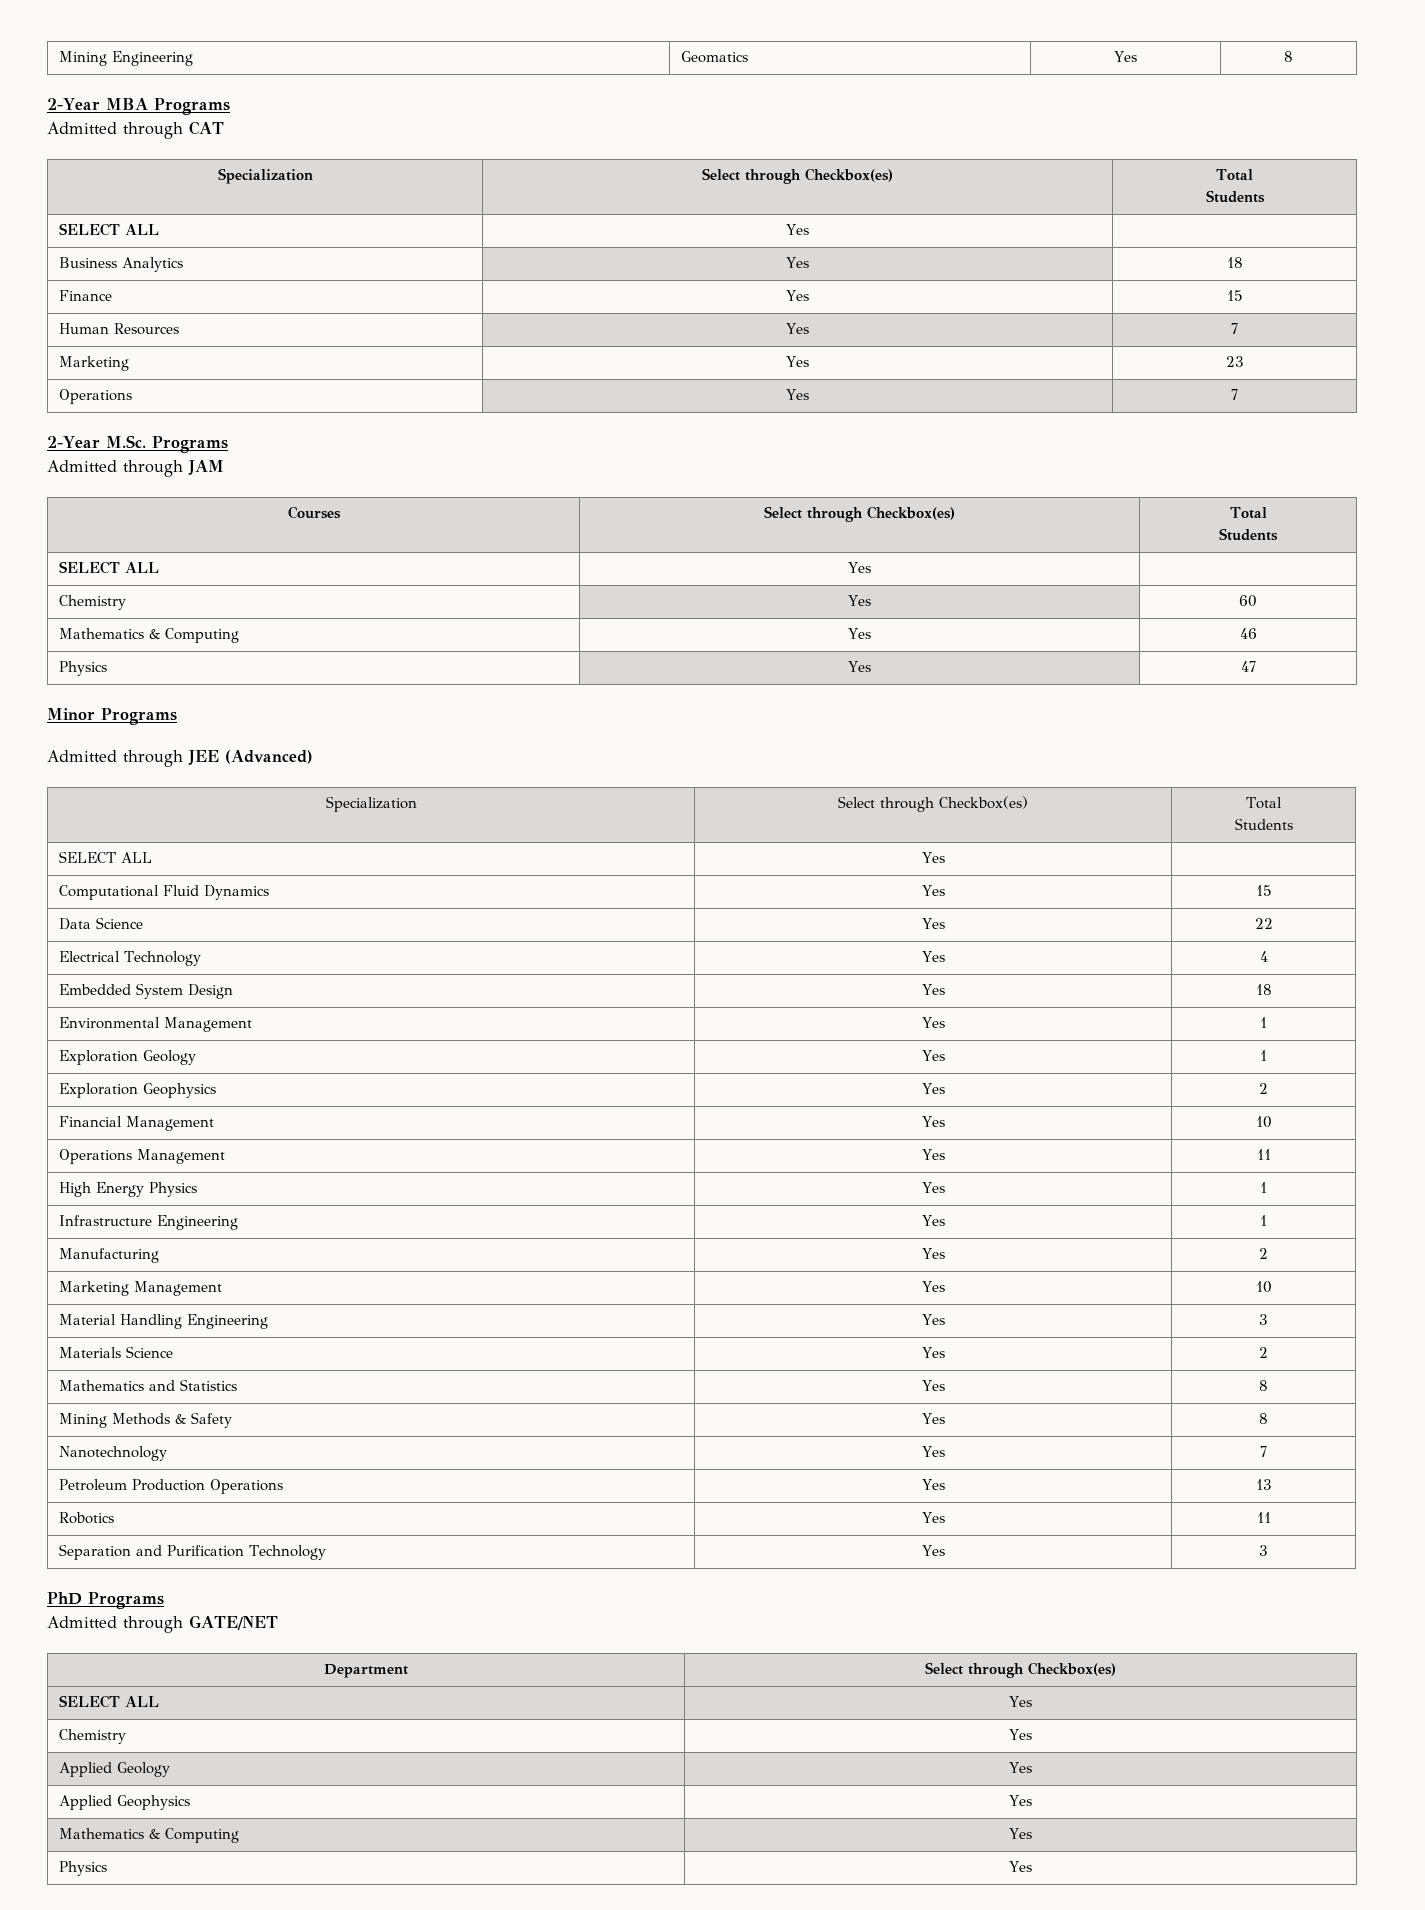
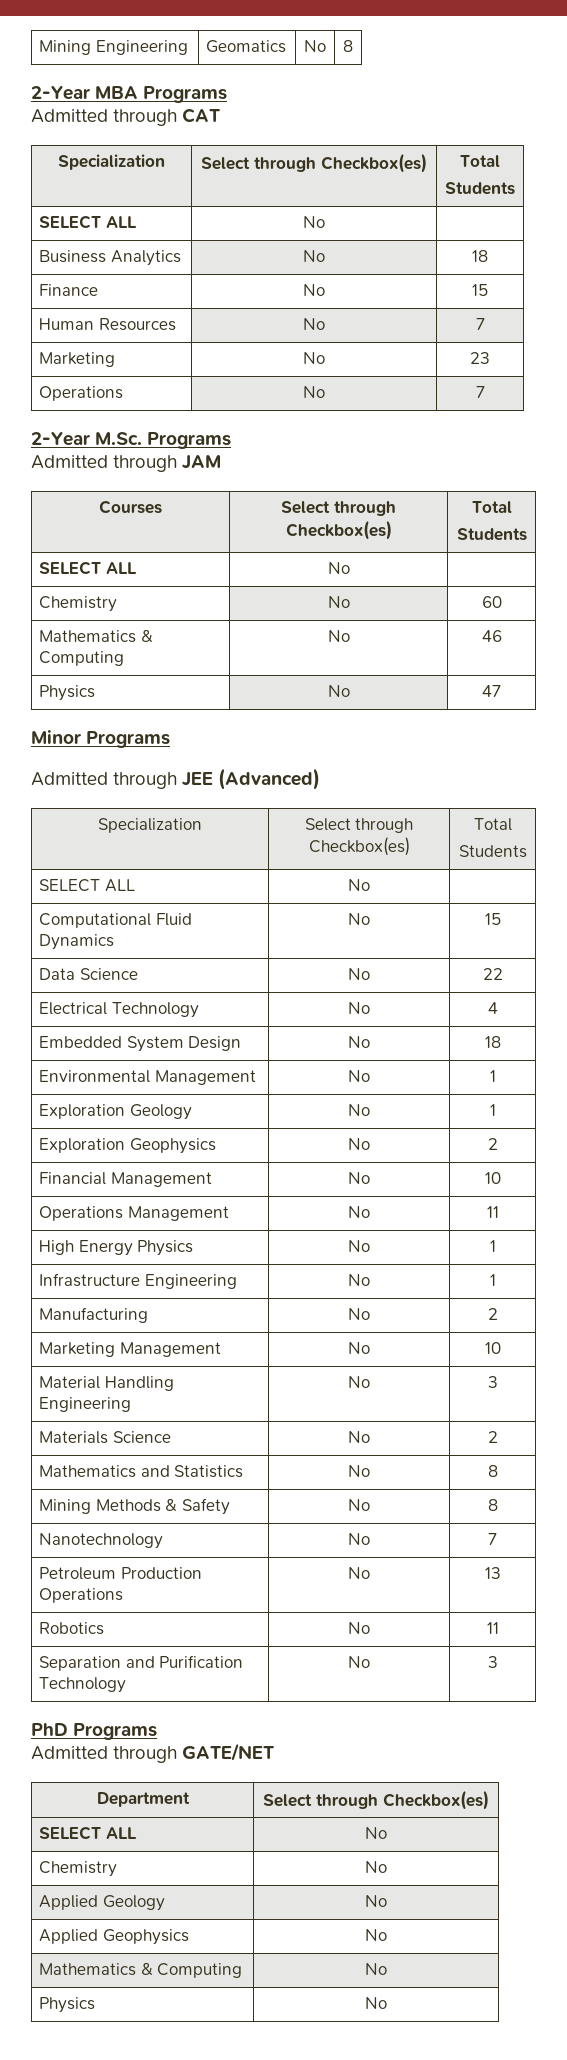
[1114,51,1138,62] Yes -> [304,40,326,52] No
[786,224,810,235] Yes -> [303,216,325,228] No
[786,257,810,268] Yes -> [303,250,325,262] No
[786,290,810,301] Yes -> [303,284,325,296] No
[786,323,810,334] Yes -> [303,318,325,330] No
[786,356,810,367] Yes -> [303,352,325,364] No
[786,389,810,400] Yes -> [303,386,325,398] No
[848,562,872,573] [59,595,127,610] [848,595,872,606] Yes | // Chemistry | Yes -> [327,562,350,574] [39,596,118,612] [327,596,350,608] No | // Chemistry | No
[848,628,872,639] Yes -> [327,630,350,642] No
[848,661,872,672] Yes -> [327,685,350,697] No
[921,852,945,863] Yes -> [348,879,370,891] No
[921,885,945,896] Yes -> [348,913,370,925] No
[921,918,945,929] Yes -> [348,968,370,980] No
[921,951,945,962] Yes -> [348,1002,370,1014] No
[921,984,945,995] Yes -> [348,1036,370,1048] No
[921,1017,945,1028] Yes -> [348,1070,370,1082] No
[921,1050,945,1061] Yes -> [348,1104,370,1116] No
[921,1083,945,1094] Yes -> [348,1138,370,1150] No
[921,1116,945,1127] Yes -> [348,1172,370,1184] No
[921,1149,945,1160] Yes -> [348,1206,370,1218] No
[921,1182,945,1193] Yes -> [348,1240,370,1252] No
[921,1215,945,1226] Yes -> [348,1274,370,1286] No
[921,1248,945,1259] Yes -> [348,1308,370,1320] No
[921,1281,945,1292] Yes -> [348,1342,370,1354] No
[921,1314,945,1325] Yes -> [348,1376,370,1388] No
[921,1347,945,1358] Yes -> [348,1431,370,1443] No
[921,1380,945,1391] Yes -> [348,1465,370,1477] No
[921,1413,945,1424] Yes -> [348,1499,370,1511] No
[921,1446,945,1457] Yes -> [348,1533,370,1545] No
[921,1479,945,1490] Yes -> [348,1567,370,1579] No
[921,1512,945,1523] Yes -> [348,1622,370,1634] No
[921,1545,945,1556] Yes -> [348,1656,370,1668] No
[1009,1696,1033,1707] [59,1729,127,1744] [1009,1729,1033,1740] Yes // Chemistry | Yes -> [365,1827,387,1839] [39,1861,118,1877] [365,1861,387,1873] No // Chemistry | No
[1009,1762,1033,1773] Yes -> [365,1895,387,1907] No
[1009,1795,1033,1806] [59,1828,240,1843] [1009,1828,1033,1839] [59,1861,108,1876] [1009,1861,1033,1872] Yes // Mathematics & Computing | Yes // Physics | Yes -> [365,1929,387,1941] [39,1962,243,1978] [365,1963,387,1975] [39,1997,96,2013] [365,1997,387,2009] No // Mathematics & Computing | No // Physics | No

